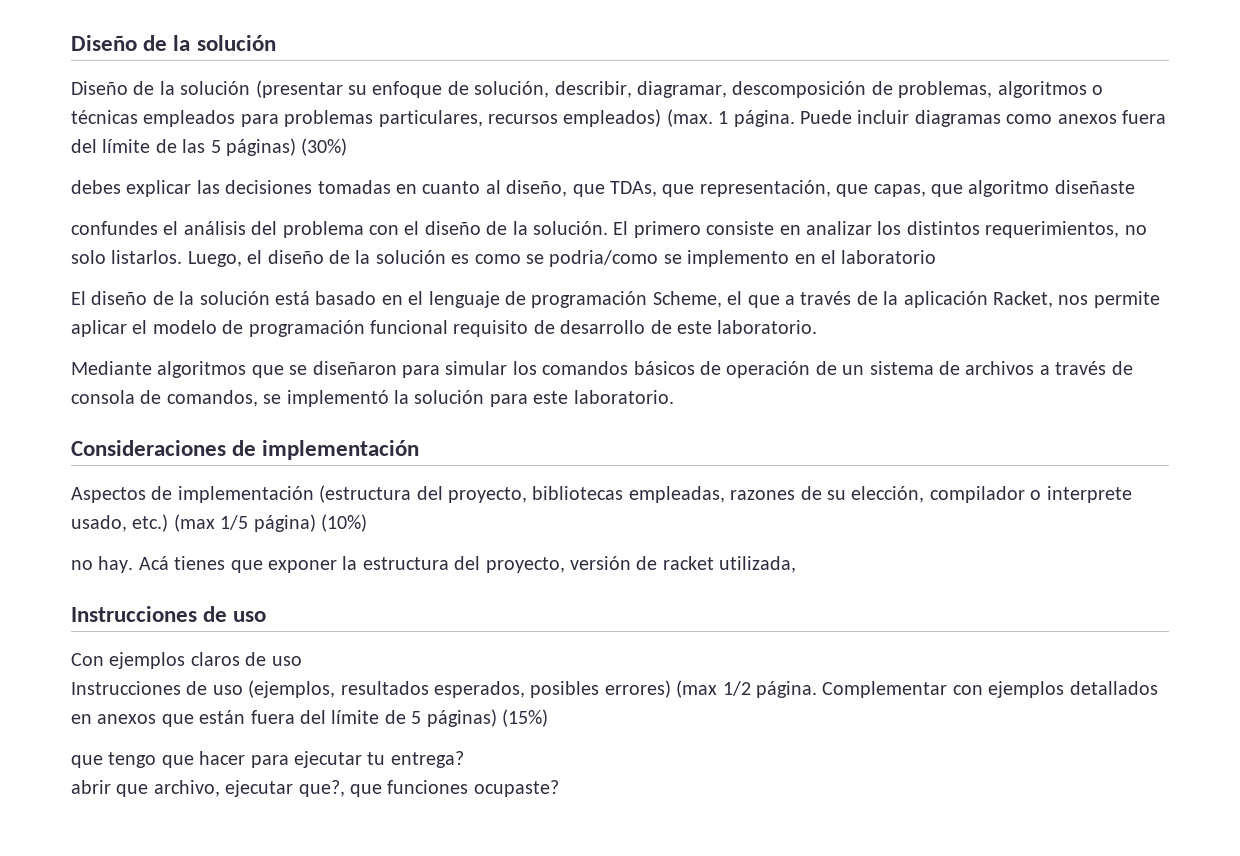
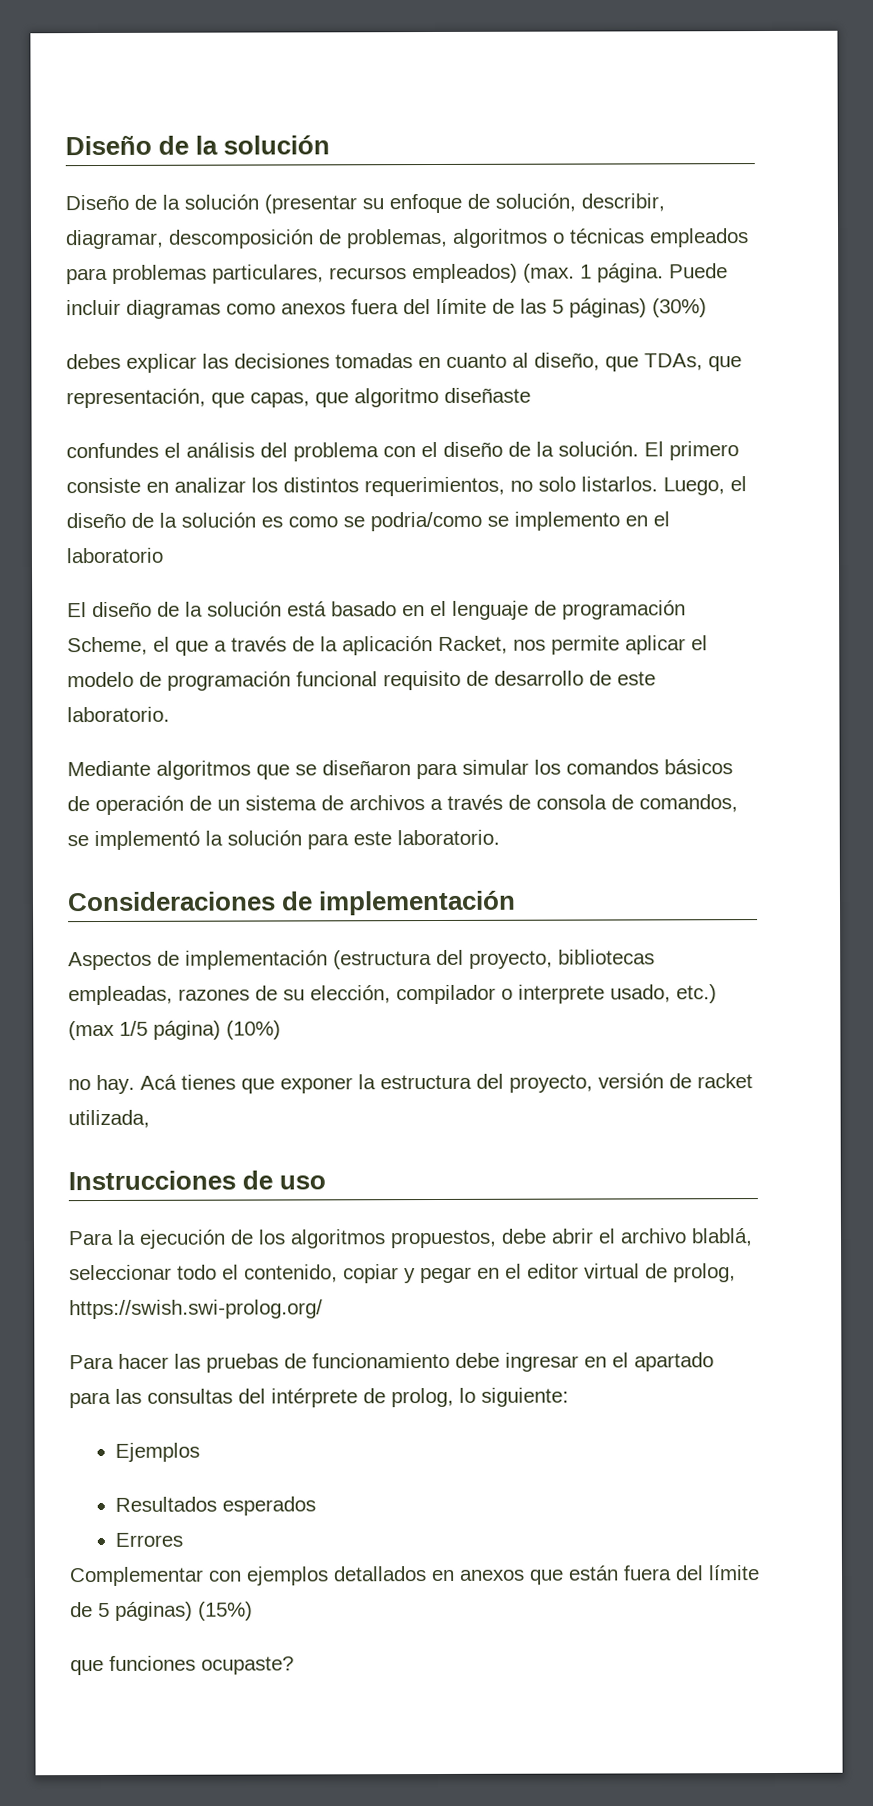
[71,652,302,669] [71,680,817,698] Con ejemplos claros de uso // Instrucciones de uso (ejemplos, resultados esperados, posibles errores) (max 1/2 página. -> [68,1228,753,1249] [69,1263,736,1284] [69,1299,323,1320] [69,1352,714,1373] [69,1387,569,1409] [115,1442,201,1462] [115,1496,317,1516] [115,1532,184,1547] Para la ejecución de los algoritmos propuestos, debe abrir el archivo blablá, seleccionar todo el contenido, copiar y pegar en el editor virtual de prolog, https://swish.swi-prolog.org/ // Para hacer las pruebas de funcionamiento debe ingresar en el apartado para las consultas del intérprete de prolog, lo siguiente: // Ejemplos // Resultados esperados // Errores //
[108,751,464,768] [71,780,382,797] tengo que hacer para ejecutar tu entrega? // abrir que archivo, ejecutar que?, que -> (104, 1667) none

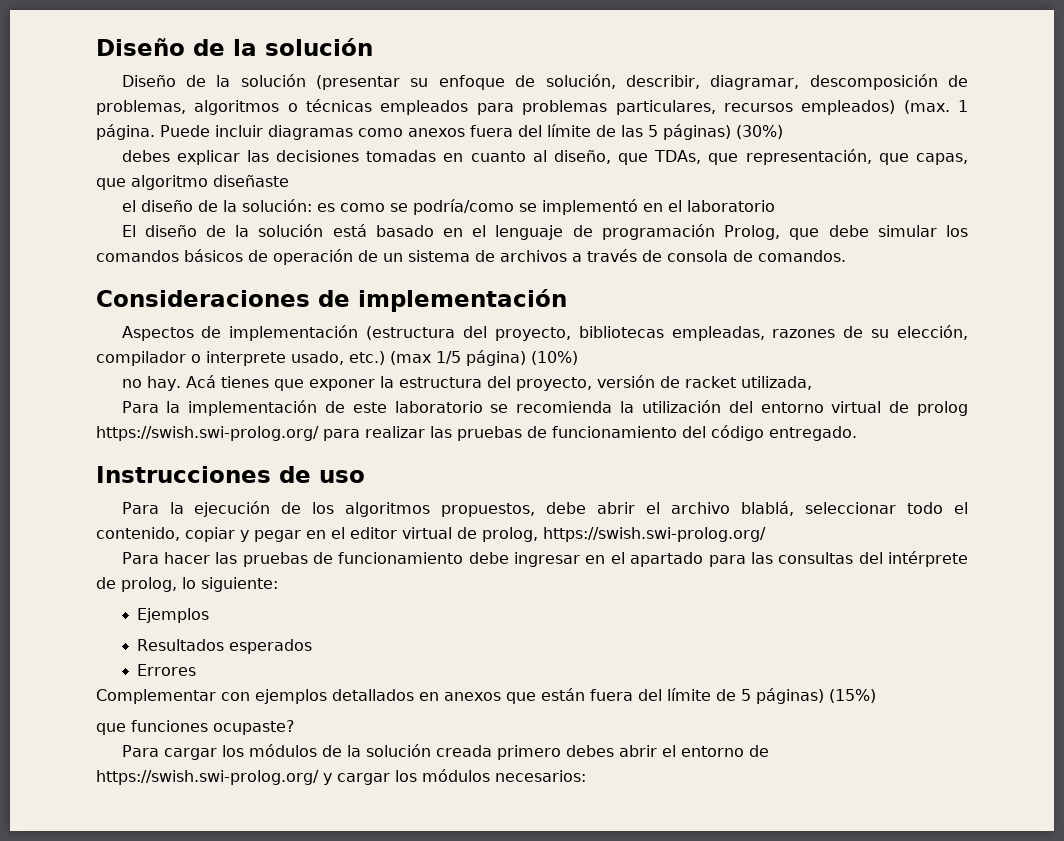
[66,441,739,462] [66,476,747,497] [66,511,620,532] confundes el análisis del problema con el diseño de la solución. El primero consiste en analizar los distintos requerimientos, no solo listarlos. Luego, el diseño de la solución es como se podria/como se implemento -> [121,199,638,215] el diseño de la solución: es como se podría/como se implementó
[67,635,708,656] [67,670,656,691] [67,706,170,723] [67,760,458,780] Scheme, el que a través de la aplicación Racket, nos permite aplicar el modelo de programación funcional requisito de desarrollo de este laboratorio. // Mediante algoritmos que se diseñaron para -> [724,225,869,240] Prolog, que debe
[639,794,738,813] [67,829,500,851] comandos, se implementó la solución para este laboratorio. -> [758,250,846,262] comandos.
(150, 1119) none -> [121,400,968,416] [96,425,857,441] // Para la implementación de este laboratorio se recomienda la utilización del entorno virtual de prolog https://swish.swi-prolog.org/ para realizar las pruebas de funcionamiento del código entregado.
(294, 1665) none -> [121,744,769,760] [96,769,586,785] // Para cargar los módulos de la solución creada primero debes abrir el entorno de https://swish.swi-prolog.org/ y cargar los módulos necesarios:

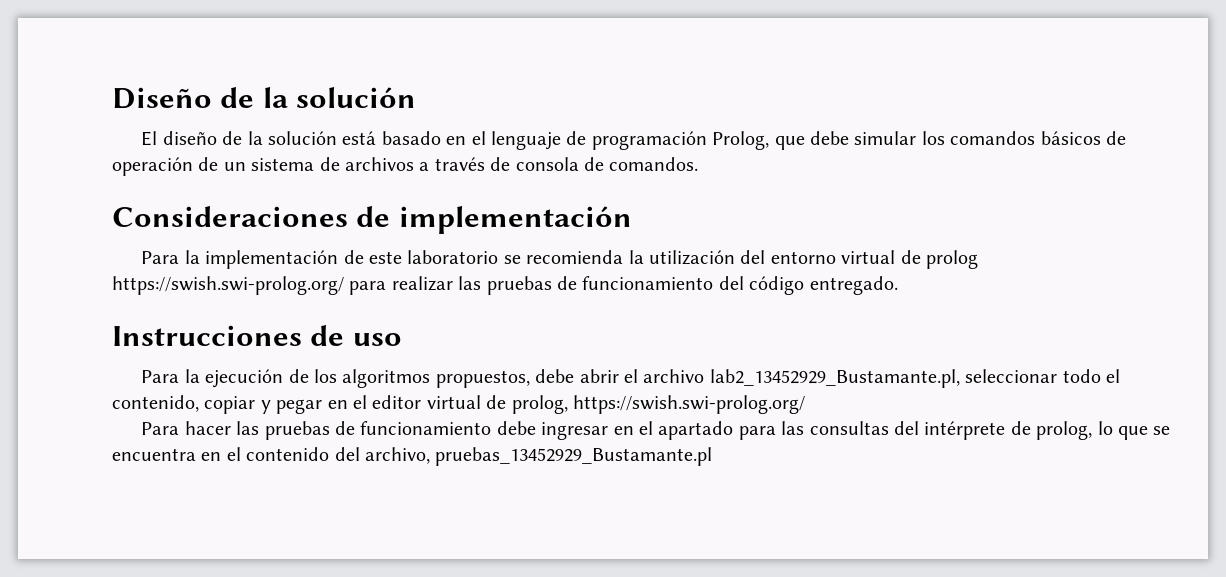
[96,38,373,56] [121,74,969,90] [96,99,969,115] [96,124,783,140] [121,149,969,165] [96,175,289,190] [121,199,775,215] Diseño de la solución // Diseño de la solución (presentar su enfoque de solución, describir, diagramar, descomposición de problemas, algoritmos o técnicas empleados para problemas particulares, recursos empleados) (max. 1 página. Puede incluir diagramas como anexos fuera del límite de las 5 páginas) (30%) // debes explicar las decisiones tomadas en cuanto al diseño, que TDAs, que representación, que capas, que algoritmo diseñaste // el diseño de la solución: es como se podría/como se implementó en el laboratorio -> [112,87,417,109] Diseño de la solución
[121,325,968,341] [96,350,578,366] [121,375,812,391] // Aspectos de implementación (estructura del proyecto, bibliotecas empleadas, razones de su elección, compilador o interprete usado, etc.) (max 1/5 página) (10%) // no hay. Acá tienes que exponer la estructura del proyecto, versión de racket utilizada, -> (632, 220) none
[741,501,795,516] blablá, -> [709,369,960,388] lab2_13452929_Bustamante.pl,
[201,577,278,592] [137,608,210,623] [137,639,313,654] [137,664,197,676] [96,688,876,704] [96,720,295,735] [121,744,769,760] [96,769,586,785] siguiente: // Ejemplos // Resultados esperados // Errores // Complementar con ejemplos detallados en anexos que están fuera del límite de 5 páginas) (15%) // que funciones ocupaste? // Para cargar los módulos de la solución creada primero debes abrir el entorno de https://swish.swi-prolog.org/ y cargar los módulos necesarios: -> [1118,426,1171,440] [112,447,713,466] que se encuentra en el contenido del archivo, pruebas_13452929_Bustamante.pl

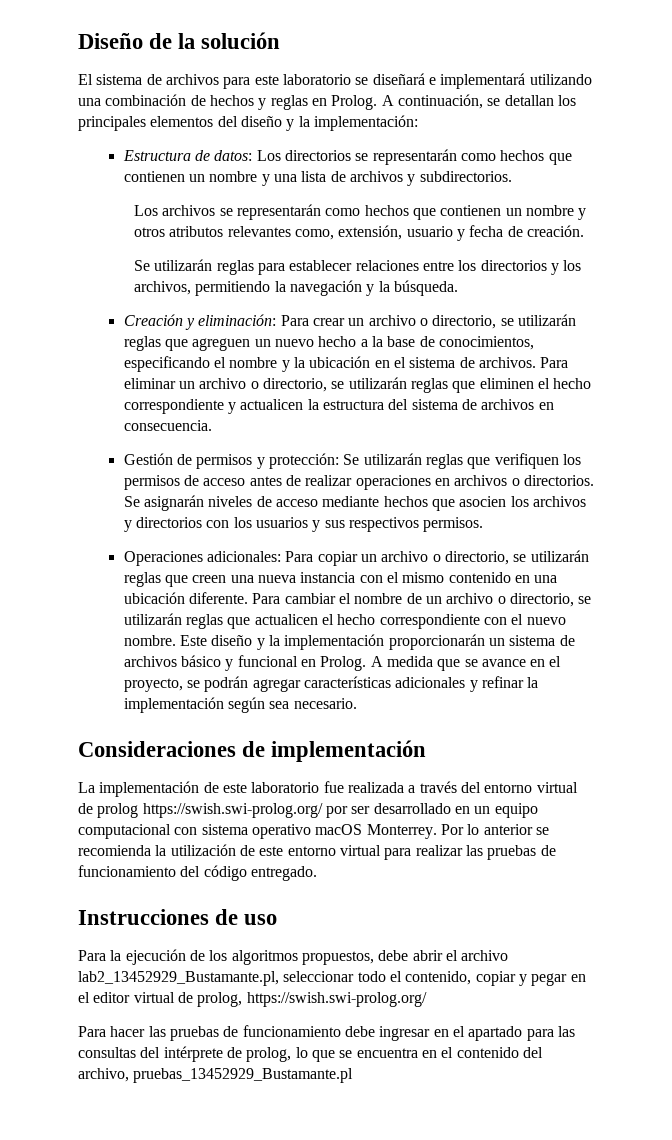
[162,131,1127,150] [112,157,699,176] diseño de la solución está basado en el lenguaje de programación Prolog, que debe simular los comandos básicos de operación de un sistema de archivos a través de consola de comandos. -> [96,73,592,89] [78,94,576,110] [78,115,418,131] [122,149,572,165] [123,171,512,186] [134,204,587,220] [134,225,584,241] [134,259,582,275] [134,280,458,296] [123,314,576,330] [123,336,534,351] [123,356,569,372] [123,377,592,393] [123,399,554,414] [123,420,212,431] [123,453,581,469] [123,475,594,490] [123,495,586,511] [123,517,484,532] [123,550,589,566] [123,572,558,587] [123,592,592,607] [123,613,566,629] [123,634,575,650] [123,655,562,671] [123,676,539,692] [123,697,357,713] sistema de archivos para este laboratorio se diseñará e implementará utilizando una combinación de hechos y reglas en Prolog. A continuación, se detallan los principales elementos del diseño y la implementación: // Estructura de datos: Los directorios se representarán como hechos que contienen un nombre y una lista de archivos y subdirectorios. // Los archivos se representarán como hechos que contienen un nombre y otros atributos relevantes como, extensión, usuario y fecha de creación. // Se utilizarán reglas para establecer relaciones entre los directorios y los archivos, permitiendo la navegación y la búsqueda. // Creación y eliminación: Para crear un archivo o directorio, se utilizarán reglas que agreguen un nuevo hecho a la base de conocimientos, especificando el nombre y la ubicación en el sistema de archivos. Para eliminar un archivo o directorio, se utilizarán reglas que eliminen el hecho correspondiente y actualicen la estructura del sistema de archivos en consecuencia. // Gestión de permisos y protección: Se utilizarán reglas que verifiquen los permisos de acceso antes de realizar operaciones en archivos o directorios. Se asignarán niveles de acceso mediante hechos que asocien los archivos y directorios con los usuarios y sus respectivos permisos. // Operaciones adicionales: Para copiar un archivo o directorio, se utilizarán reglas que creen una nueva instancia con el mismo contenido en una ubicación diferente. Para cambiar el nombre de un archivo o directorio, se utilizarán reglas que actualicen el hecho correspondiente con el nuevo nombre. Este diseño y la implementación proporcionarán un sistema de archivos básico y funcional en Prolog. A medida que se avance en el proyecto, se podrán agregar características adicionales y refinar la implementación según sea necesario.
[141,250,200,264] Para la -> [78,782,95,793] La
[503,250,736,265] se recomienda la utilización -> [323,781,457,793] fue realizada a través
(344, 285) none -> [325,803,538,818] [78,824,549,839] [78,844,381,856] por ser desarrollado en un equipo computacional con sistema operativo macOS Monterrey. Por lo anterior se recomienda la utilización de este entorno virtual

